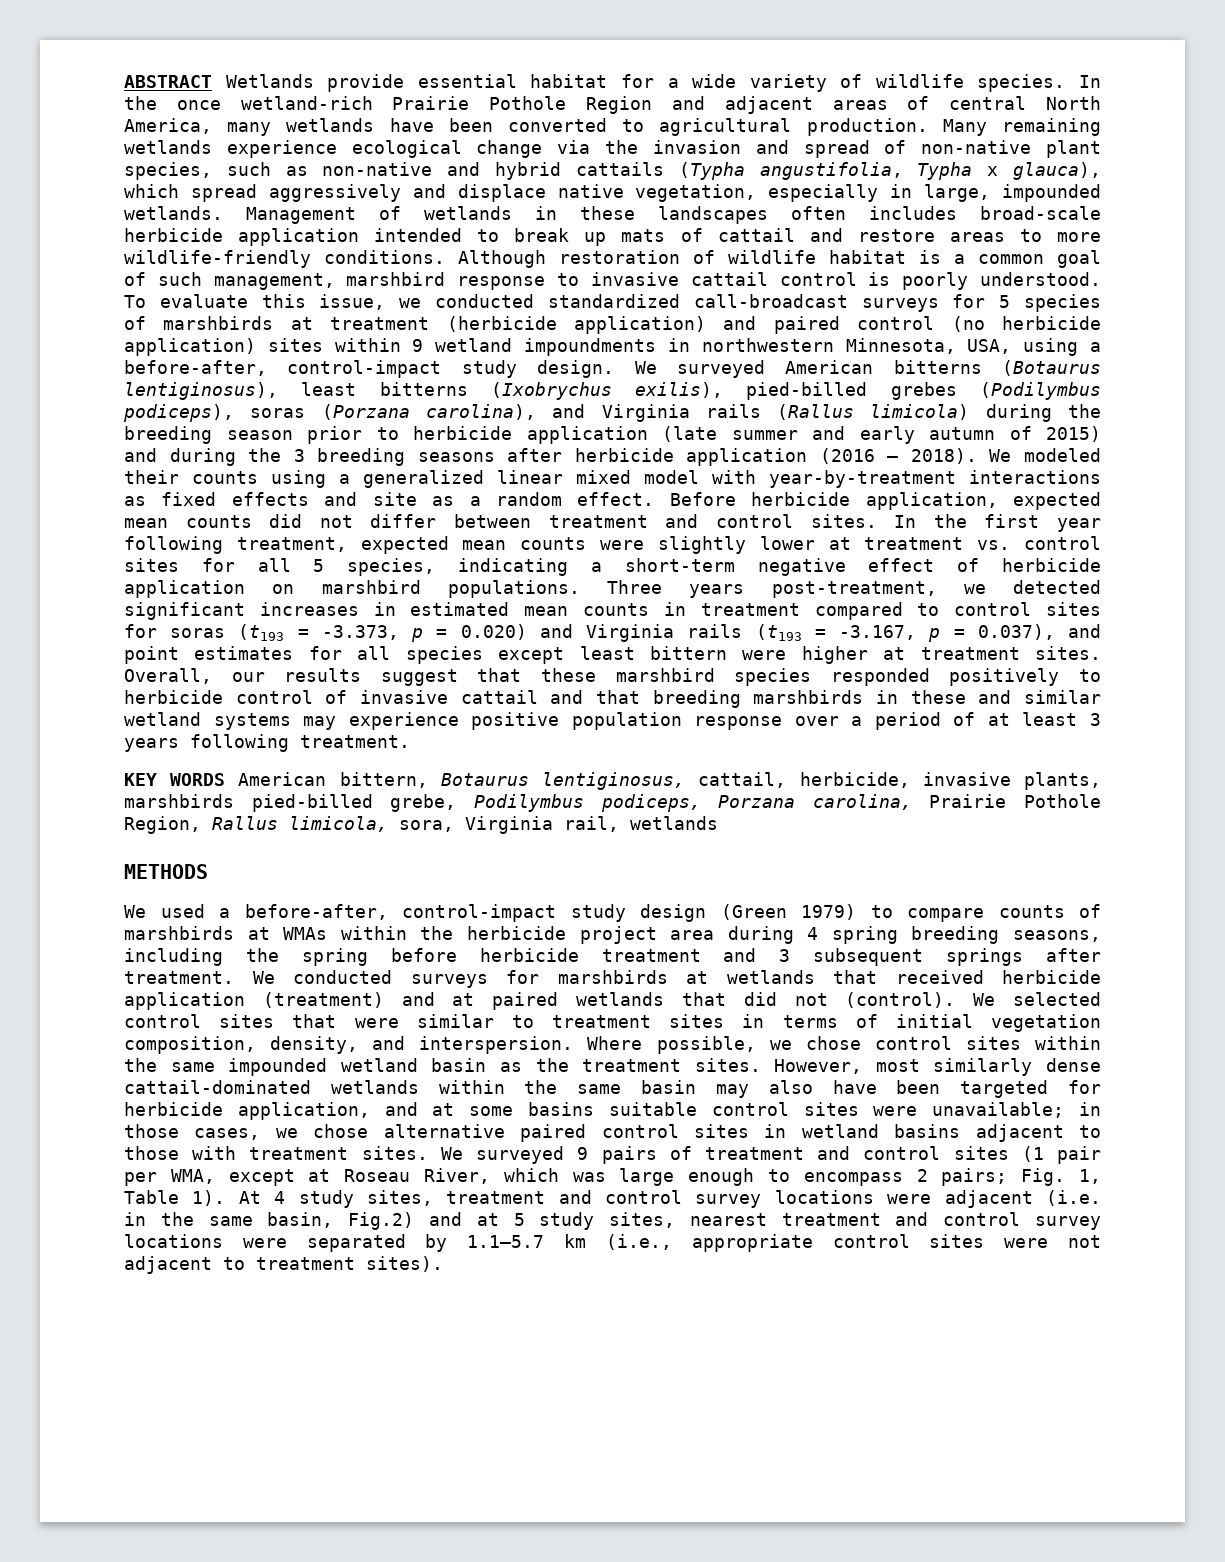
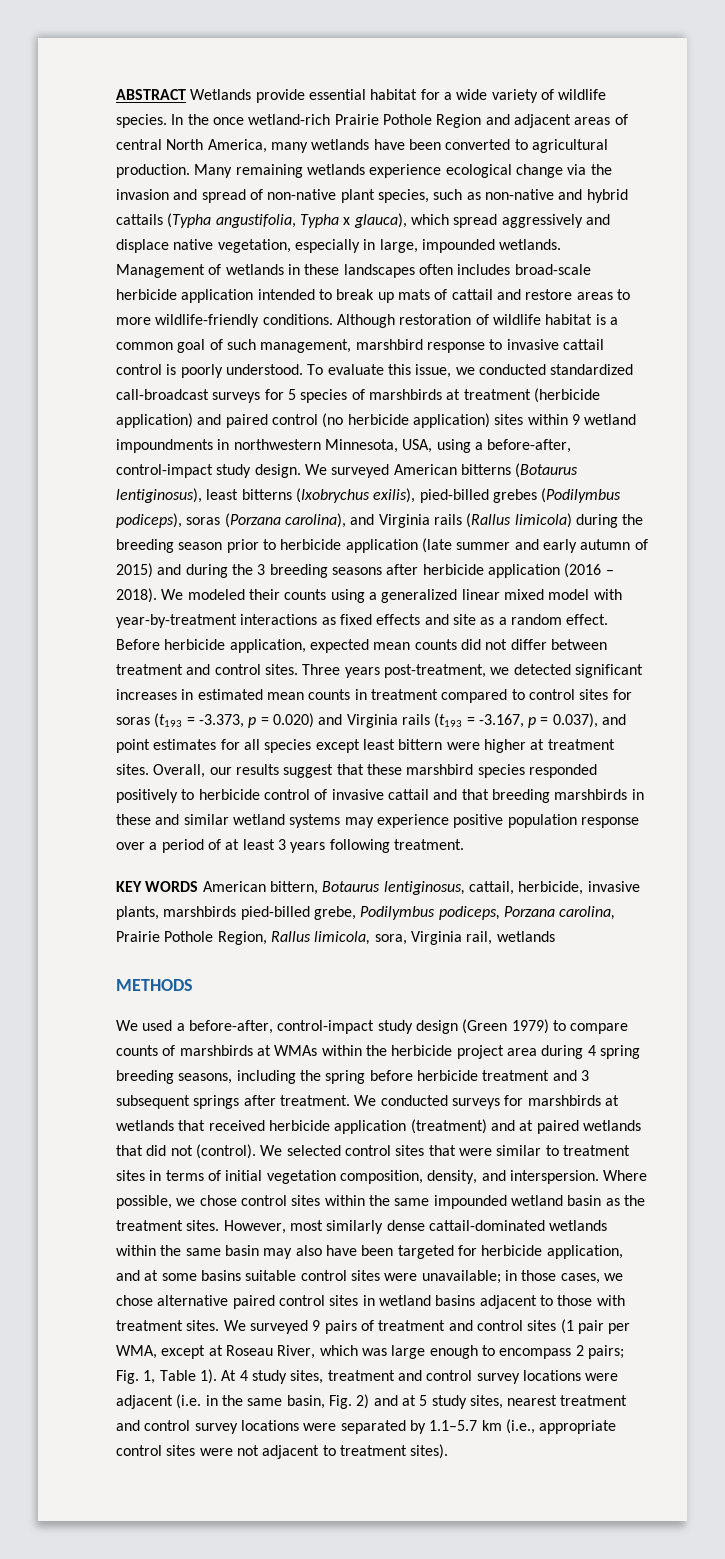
[894,514,1102,532] [124,536,1102,554] [124,558,1102,576] [124,580,580,598] In the first year following treatment, expected mean counts were slightly lower at treatment vs. control sites for all 5 species, indicating a short-term negative effect of herbicide application on marshbird populations. -> (298, 669) none
[348,1212,415,1230] Fig.2) -> [328,1394,370,1409] Fig. 2)

